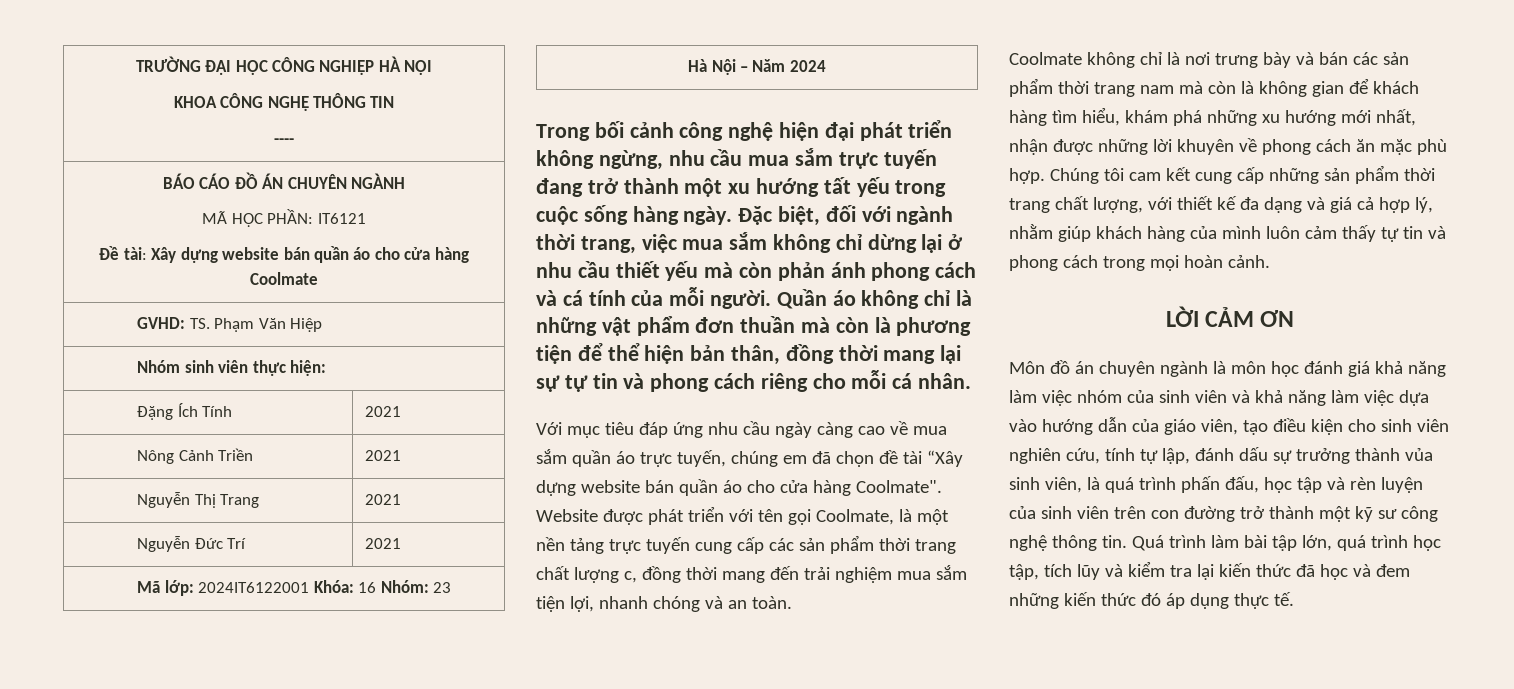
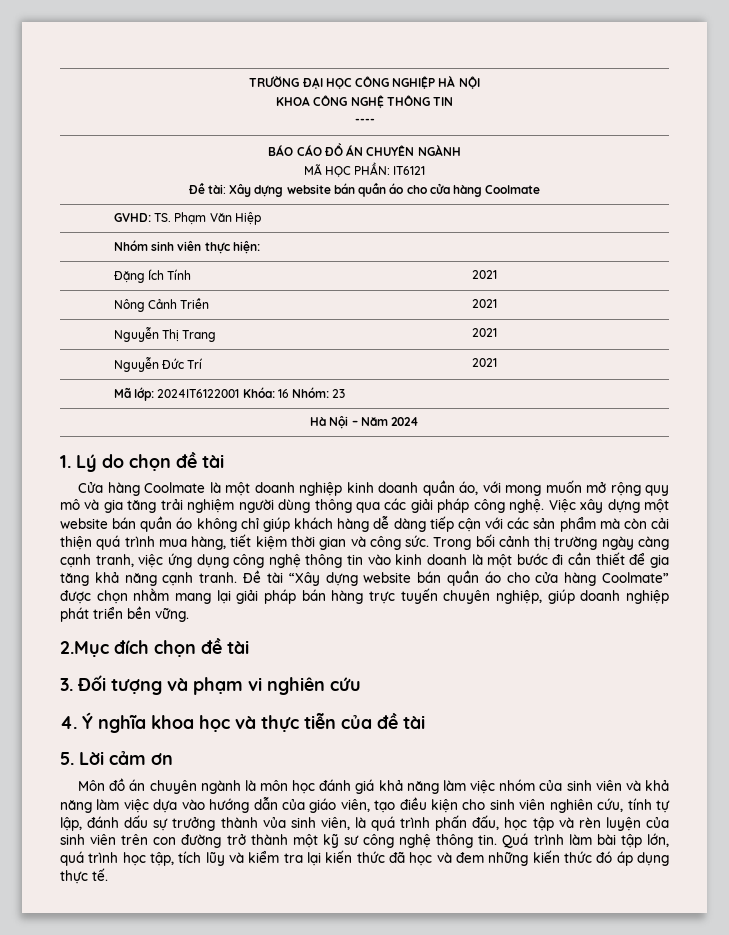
[536,120,953,141] [536,148,937,170] [536,177,947,197] [536,205,954,226] [536,232,964,254] [536,261,977,281] [536,287,973,309] [536,316,972,336] [536,343,962,365] [536,370,972,392] [536,421,947,438] [536,449,898,467] Trong bối cảnh công nghệ hiện đại phát triển không ngừng, nhu cầu mua sắm trực tuyến đang trở thành một xu hướng tất yếu trong cuộc sống hàng ngày. Đặc biệt, đối với ngành thời trang, việc mua sắm không chỉ dừng lại ở nhu cầu thiết yếu mà còn phản ánh phong cách và cá tính của mỗi người. Quần áo không chỉ là những vật phẩm đơn thuần mà còn là phương tiện để thể hiện bản thân, đồng thời mang lại sự tự tin và phong cách riêng cho mỗi cá nhân. // Với mục tiêu đáp ứng nhu cầu ngày càng cao về mua sắm quần áo trực tuyến, chúng em đã chọn đề -> [60,452,224,472] [78,480,669,496] [60,498,670,513] [60,515,669,532] [60,534,669,550] [60,552,670,568] [60,570,262,586] 1. Lý do chọn đề tài // Cửa hàng Coolmate là một doanh nghiệp kinh doanh quần áo, với mong muốn mở rộng quy mô và gia tăng trải nghiệm người dùng thông qua các giải pháp công nghệ. Việc xây dựng một website bán quần áo không chỉ giúp khách hàng dễ dàng tiếp cận với các sản phẩm mà còn cải thiện quá trình mua hàng, tiết kiệm thời gian và công sức. Trong bối cảnh thị trường ngày càng cạnh tranh, việc ứng dụng công nghệ thông tin vào kinh doanh là một bước đi cần thiết để gia tăng khả năng cạnh tranh. Đề
[855,480,942,493] [536,506,949,525] [536,535,956,554] [536,565,967,583] [536,596,792,612] [1009,52,1409,68] [1009,78,1419,97] [1009,107,1416,126] [1009,138,1447,155] [1009,165,1435,184] [1009,196,1433,213] [1009,224,1446,242] [1009,255,1270,271] [1165,306,1295,327] Coolmate". Website được phát triển với tên gọi Coolmate, là một nền tảng trực tuyến cung cấp các sản phẩm thời trang chất lượng c, đồng thời mang đến trải nghiệm mua sắm tiện lợi, nhanh chóng và an toàn. // Coolmate không chỉ là nơi trưng bày và bán các sản phẩm thời trang nam mà còn là không gian để khách hàng tìm hiểu, khám phá những xu hướng mới nhất, nhận được những lời khuyên về phong cách ăn mặc phù hợp. Chúng tôi cam kết cung cấp những sản phẩm thời trang chất lượng, với thiết kế đa dạng và giá cả hợp lý, nhằm giúp khách hàng của mình luôn cảm thấy tự tin và phong cách trong mọi hoàn cảnh. // LỜI CẢM ƠN -> [602,572,669,583] [60,588,669,604] [60,606,189,622] [60,638,249,657] [60,675,361,695] [60,712,425,733] [60,751,173,765] Coolmate” được chọn nhằm mang lại giải pháp bán hàng trực tuyến chuyên nghiệp, giúp doanh nghiệp phát triển bền vững. // 2.Mục đích chọn đề tài // 3. Đối tượng và phạm vi nghiên cứu // 4. Ý nghĩa khoa học và thực tiễn của đề tài // 5. Lời cảm ơn

